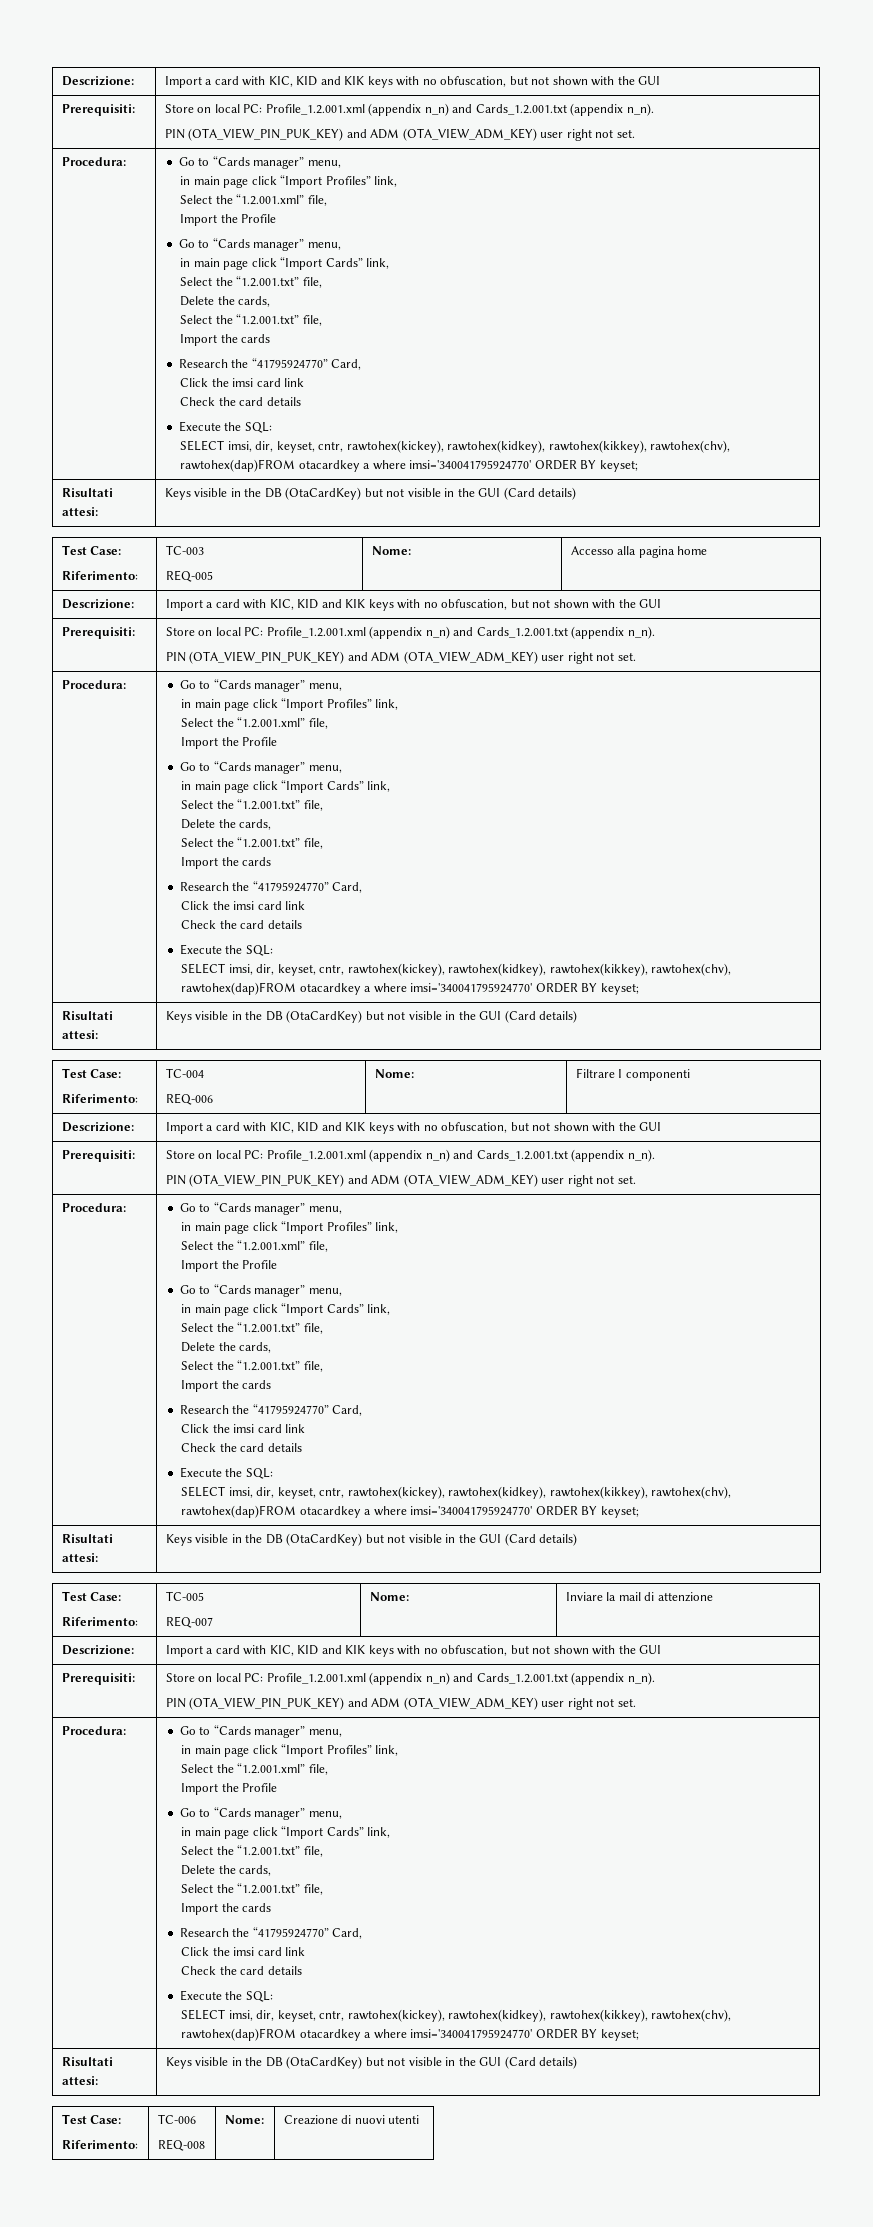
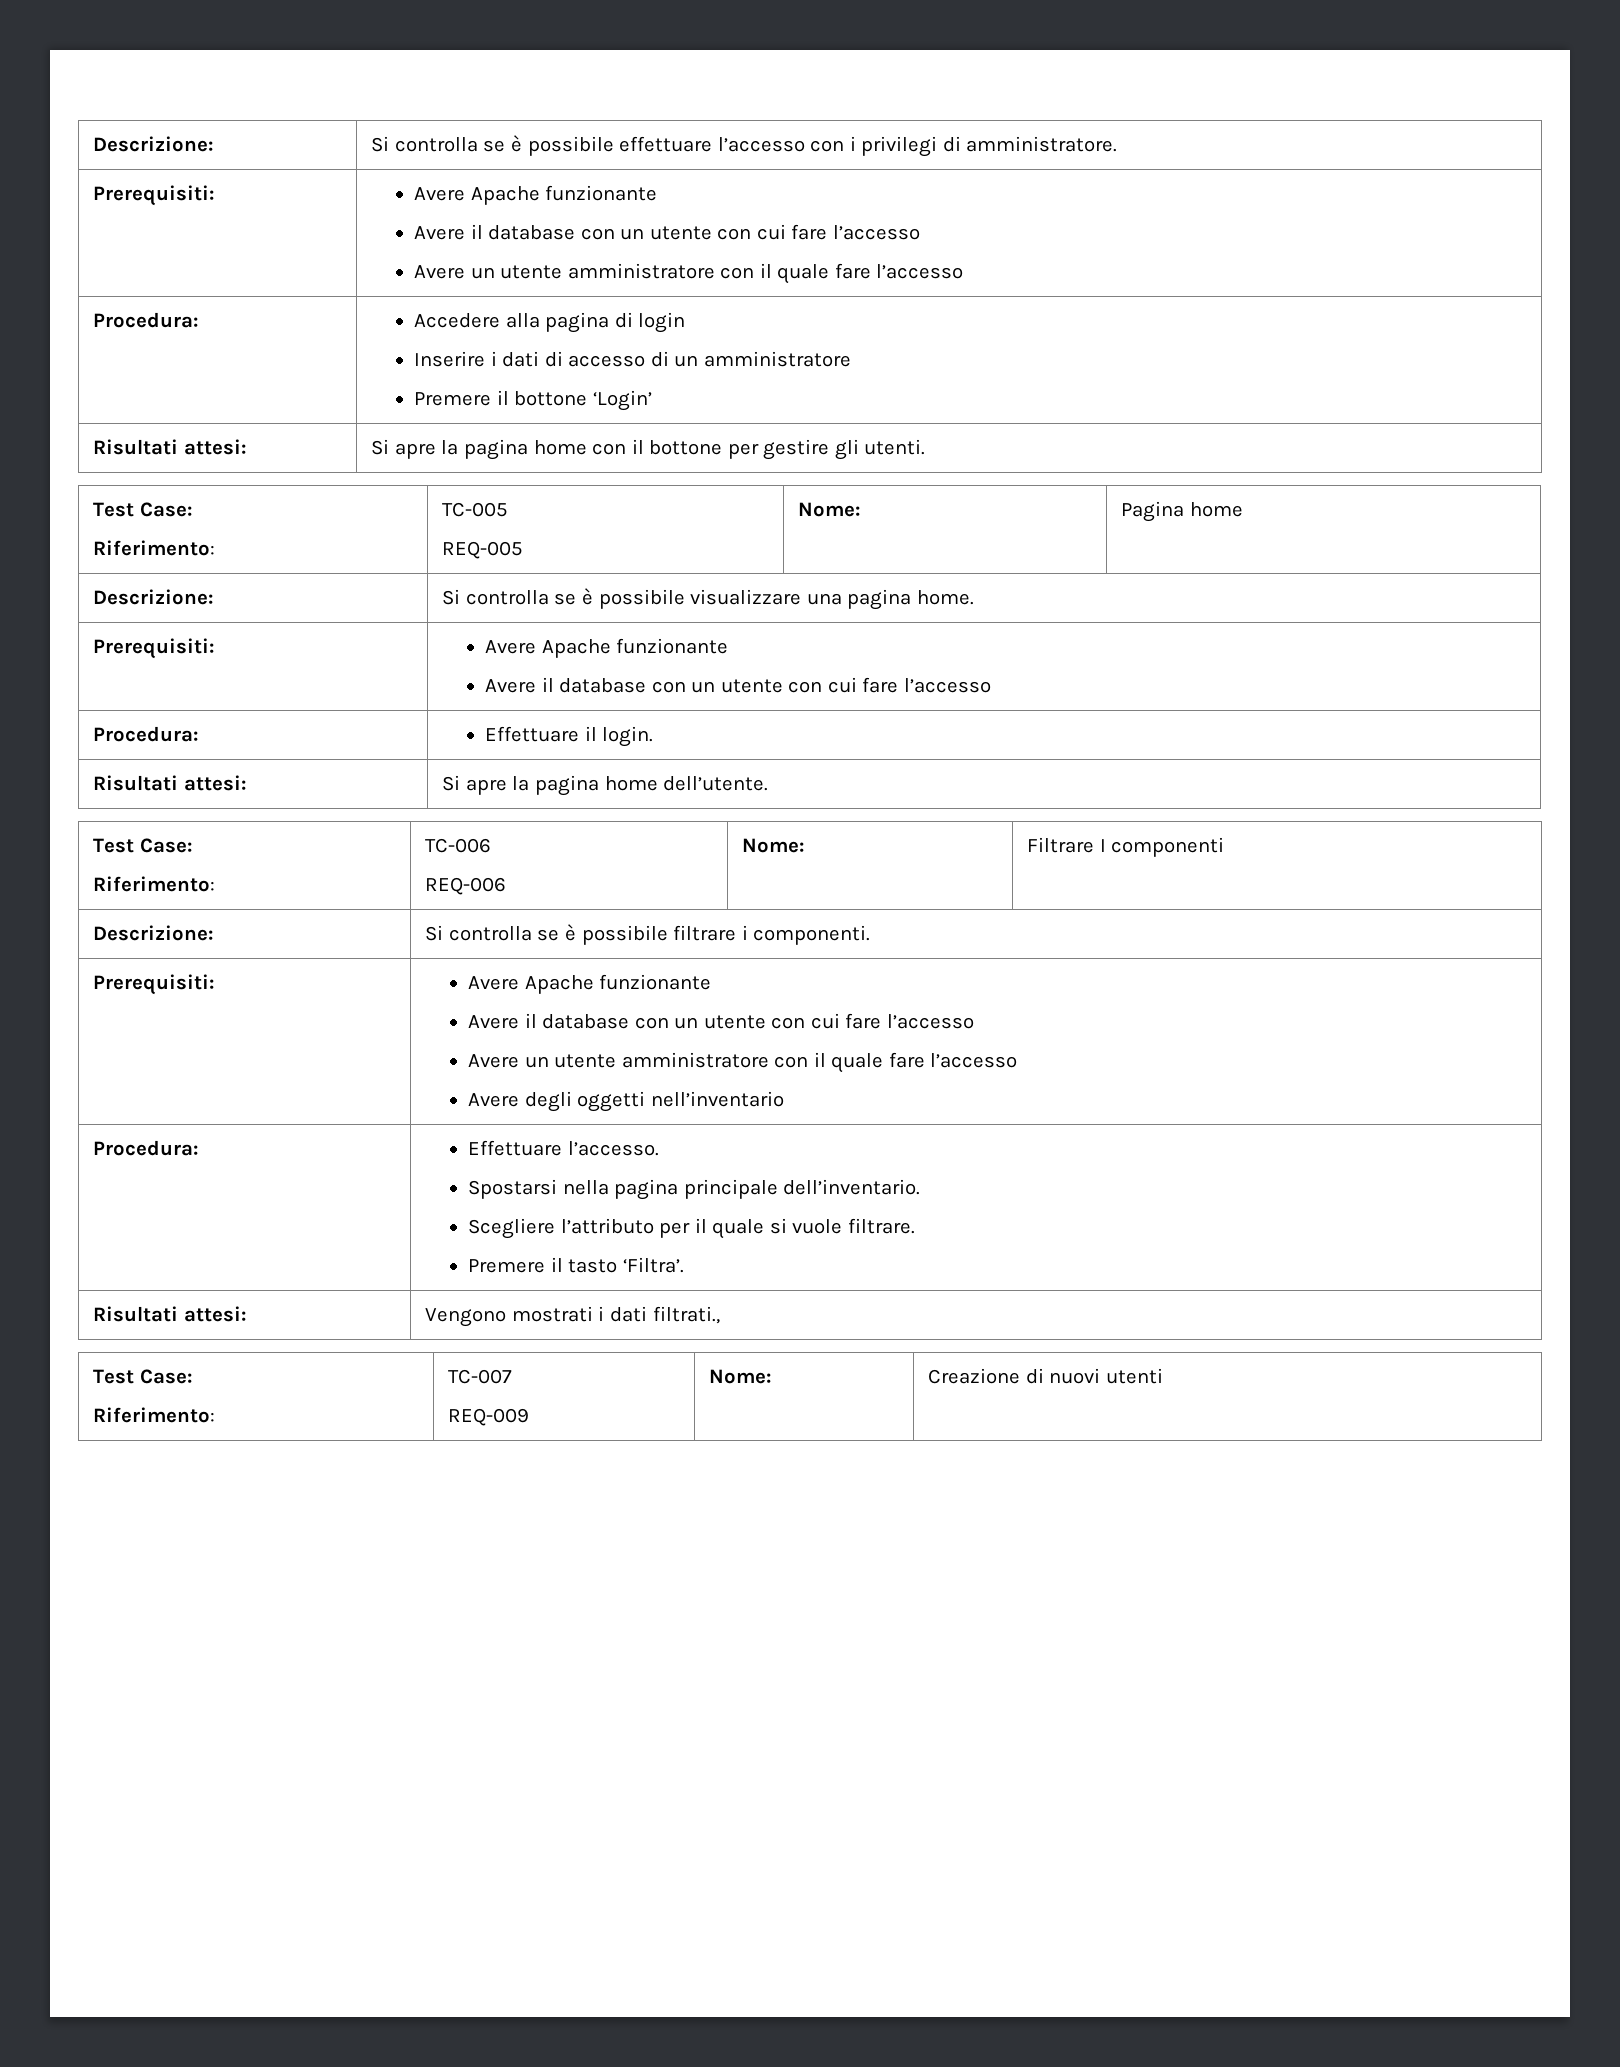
[61,76,134,86] [164,76,661,88] [61,104,135,116] [164,103,654,116] [164,128,635,141] [61,157,126,166] [178,156,341,169] [180,175,398,188] [180,194,327,206] [180,214,277,226] [178,238,341,251] [180,257,390,270] [180,276,322,288] [180,296,271,307] [180,314,322,326] [180,334,271,346] [178,358,362,370] [180,378,305,387] [180,397,301,406] [178,421,272,433] [180,440,731,453] [180,459,638,472] [61,488,113,497] [61,507,98,516] [164,487,577,500] [61,545,122,555] [61,571,138,580] [165,545,204,555] Descrizione: | Import a card with KIC, KID and KIK keys with no obfuscation, but not shown with the GUI // Prerequisiti: | Store on local PC: Profile_1.2.001.xml (appendix n_n) and Cards_1.2.001.txt (appendix n_n). // PIN (OTA_VIEW_PIN_PUK_KEY) and ADM (OTA_VIEW_ADM_KEY) user right not set. // Procedura: | Go to “Cards manager” menu, // in main page click “Import Profiles” link, // Select the “1.2.001.xml” file, // Import the Profile // Go to “Cards manager” menu, // in main page click “Import Cards” link, // Select the “1.2.001.txt” file, // Delete the cards, // Select the “1.2.001.txt” file, // Import the cards // Research the “41795924770” Card, // Click the imsi card link // Check the card details // Execute the SQL: // SELECT imsi, dir, keyset, cntr, rawtohex(kickey), rawtohex(kidkey), rawtohex(kikkey), rawtohex(chv), rawtohex(dap)FROM otacardkey a where imsi='340041795924770' ORDER BY keyset; // Risultati attesi: | Keys visible in the DB (OtaCardKey) but not visible in the GUI (Card details) // Test Case: // Riferimento: | TC-003 -> [93,136,215,152] [371,135,1118,157] [93,185,216,206] [414,185,658,205] [414,224,920,240] [414,263,964,284] [93,312,200,328] [414,312,686,333] [414,351,851,367] [414,390,652,411] [93,439,247,455] [371,439,926,460] [93,502,193,517] [93,540,216,556] [442,502,509,517] Descrizione: | Si controlla se è possibile effettuare l’accesso con i privilegi di amministratore. // Prerequisiti: | Avere Apache funzionante // Avere il database con un utente con cui fare l’accesso // Avere un utente amministratore con il quale fare l’accesso // Procedura: | Accedere alla pagina di login // Inserire i dati di accesso di un amministratore // Premere il bottone ‘Login’ // Risultati attesi: | Si apre la pagina home con il bottone per gestire gli utenti. // Test Case: // Riferimento: | TC-005
[570,546,675,558] Accesso alla pagina -> [1121,501,1185,522] Pagina
[165,599,662,611] [61,627,135,639] [165,626,655,639] [165,651,636,664] [61,680,126,689] [179,679,342,692] [181,698,399,711] [181,717,328,729] [181,737,278,749] [179,761,342,774] [181,780,391,793] [181,799,323,811] [181,819,272,830] [181,837,323,849] [181,857,272,869] [179,881,363,893] [181,901,306,910] [181,920,302,929] [179,944,273,956] [181,963,732,976] [181,982,639,995] [61,1011,113,1020] [61,1030,98,1039] [165,1010,578,1023] [61,1068,122,1078] [61,1094,138,1103] [165,1068,204,1078] Import a card with KIC, KID and KIK keys with no obfuscation, but not shown with the GUI // Prerequisiti: | Store on local PC: Profile_1.2.001.xml (appendix n_n) and Cards_1.2.001.txt (appendix n_n). // PIN (OTA_VIEW_PIN_PUK_KEY) and ADM (OTA_VIEW_ADM_KEY) user right not set. // Procedura: | Go to “Cards manager” menu, // in main page click “Import Profiles” link, // Select the “1.2.001.xml” file, // Import the Profile // Go to “Cards manager” menu, // in main page click “Import Cards” link, // Select the “1.2.001.txt” file, // Delete the cards, // Select the “1.2.001.txt” file, // Import the cards // Research the “41795924770” Card, // Click the imsi card link // Check the card details // Execute the SQL: // SELECT imsi, dir, keyset, cntr, rawtohex(kickey), rawtohex(kidkey), rawtohex(kikkey), rawtohex(chv), rawtohex(dap)FROM otacardkey a where imsi='340041795924770' ORDER BY keyset; // Risultati attesi: | Keys visible in the DB (OtaCardKey) but not visible in the GUI (Card details) // Test Case: // Riferimento: | TC-004 -> [442,588,974,610] [93,638,216,659] [485,638,729,658] [485,677,991,693] [93,726,200,742] [485,726,654,747] [93,775,247,791] [442,775,769,796] [93,838,193,853] [93,876,216,892] [425,838,492,853] Si controlla se è possibile visualizzare una pagina home. // Prerequisiti: | Avere Apache funzionante // Avere il database con un utente con cui fare l’accesso // Procedura: | Effettuare il login. // Risultati attesi: | Si apre la pagina home dell’utente. // Test Case: // Riferimento: | TC-006
[165,1122,662,1134] [61,1150,135,1162] [165,1149,655,1162] [165,1174,636,1187] [61,1203,126,1212] [179,1202,342,1215] [181,1221,399,1234] [181,1240,328,1252] [181,1260,278,1272] [179,1284,342,1297] [181,1303,391,1316] [181,1322,323,1334] [181,1342,272,1353] [181,1360,323,1372] [181,1380,272,1392] [179,1404,363,1416] [181,1424,306,1433] [181,1443,302,1452] [179,1467,273,1479] [181,1486,732,1499] [181,1505,639,1518] [61,1534,113,1543] [61,1553,98,1562] [165,1533,578,1546] [61,1591,122,1601] [61,1617,138,1626] [165,1591,204,1601] [165,1616,213,1628] [369,1592,409,1601] [565,1592,713,1602] [61,1645,134,1655] [165,1645,662,1657] [61,1673,135,1685] [165,1672,655,1685] [165,1697,636,1710] [61,1726,126,1735] [179,1725,342,1738] [181,1744,399,1757] [181,1763,328,1775] [181,1783,278,1795] [179,1807,342,1820] [181,1826,391,1839] [181,1845,323,1857] [181,1865,272,1876] [181,1883,323,1895] [181,1903,272,1915] [179,1927,363,1939] [181,1947,306,1956] [181,1966,302,1975] [179,1990,273,2002] [181,2009,732,2022] [181,2028,639,2041] [61,2057,113,2066] [61,2076,98,2085] [165,2056,578,2069] [61,2114,122,2124] [61,2140,138,2149] [157,2114,196,2124] [157,2139,205,2151] Import a card with KIC, KID and KIK keys with no obfuscation, but not shown with the GUI // Prerequisiti: | Store on local PC: Profile_1.2.001.xml (appendix n_n) and Cards_1.2.001.txt (appendix n_n). // PIN (OTA_VIEW_PIN_PUK_KEY) and ADM (OTA_VIEW_ADM_KEY) user right not set. // Procedura: | Go to “Cards manager” menu, // in main page click “Import Profiles” link, // Select the “1.2.001.xml” file, // Import the Profile // Go to “Cards manager” menu, // in main page click “Import Cards” link, // Select the “1.2.001.txt” file, // Delete the cards, // Select the “1.2.001.txt” file, // Import the cards // Research the “41795924770” Card, // Click the imsi card link // Check the card details // Execute the SQL: // SELECT imsi, dir, keyset, cntr, rawtohex(kickey), rawtohex(kidkey), rawtohex(kikkey), rawtohex(chv), rawtohex(dap)FROM otacardkey a where imsi='340041795924770' ORDER BY keyset; // Risultati attesi: | Keys visible in the DB (OtaCardKey) but not visible in the GUI (Card details) // Test Case: // Riferimento: | TC-005 // REQ-007 | Nome: | Inviare la mail di attenzione // Descrizione: | Import a card with KIC, KID and KIK keys with no obfuscation, but not shown with the GUI // Prerequisiti: | Store on local PC: Profile_1.2.001.xml (appendix n_n) and Cards_1.2.001.txt (appendix n_n). // PIN (OTA_VIEW_PIN_PUK_KEY) and ADM (OTA_VIEW_ADM_KEY) user right not set. // Procedura: | Go to “Cards manager” menu, // in main page click “Import Profiles” link, // Select the “1.2.001.xml” file, // Import the Profile // Go to “Cards manager” menu, // in main page click “Import Cards” link, // Select the “1.2.001.txt” file, // Delete the cards, // Select the “1.2.001.txt” file, // Import the cards // Research the “41795924770” Card, // Click the imsi card link // Check the card details // Execute the SQL: // SELECT imsi, dir, keyset, cntr, rawtohex(kickey), rawtohex(kidkey), rawtohex(kikkey), rawtohex(chv), rawtohex(dap)FROM otacardkey a where imsi='340041795924770' ORDER BY keyset; // Risultati attesi: | Keys visible in the DB (OtaCardKey) but not visible in the GUI (Card details) // Test Case: // Riferimento: | TC-006 // REQ-008 -> [425,924,871,945] [93,974,216,995] [468,974,712,994] [468,1013,974,1029] [468,1052,1018,1073] [468,1091,784,1112] [93,1140,200,1156] [468,1140,659,1156] [468,1179,921,1200] [468,1218,915,1239] [468,1257,684,1273] [93,1306,247,1322] [425,1306,720,1327] [93,1369,193,1384] [93,1407,216,1423] [448,1369,513,1384] [448,1408,530,1426] Si controlla se è possibile filtrare i componenti. // Prerequisiti: | Avere Apache funzionante // Avere il database con un utente con cui fare l’accesso // Avere un utente amministratore con il quale fare l’accesso // Avere degli oggetti nell’inventario // Procedura: | Effettuare l’accesso. // Spostarsi nella pagina principale dell’inventario. // Scegliere l’attributo per il quale si vuole filtrare. // Premere il tasto ‘Filtra’. // Risultati attesi: | Vengono mostrati i dati filtrati., // Test Case: // Riferimento: | TC-007 // REQ-009

